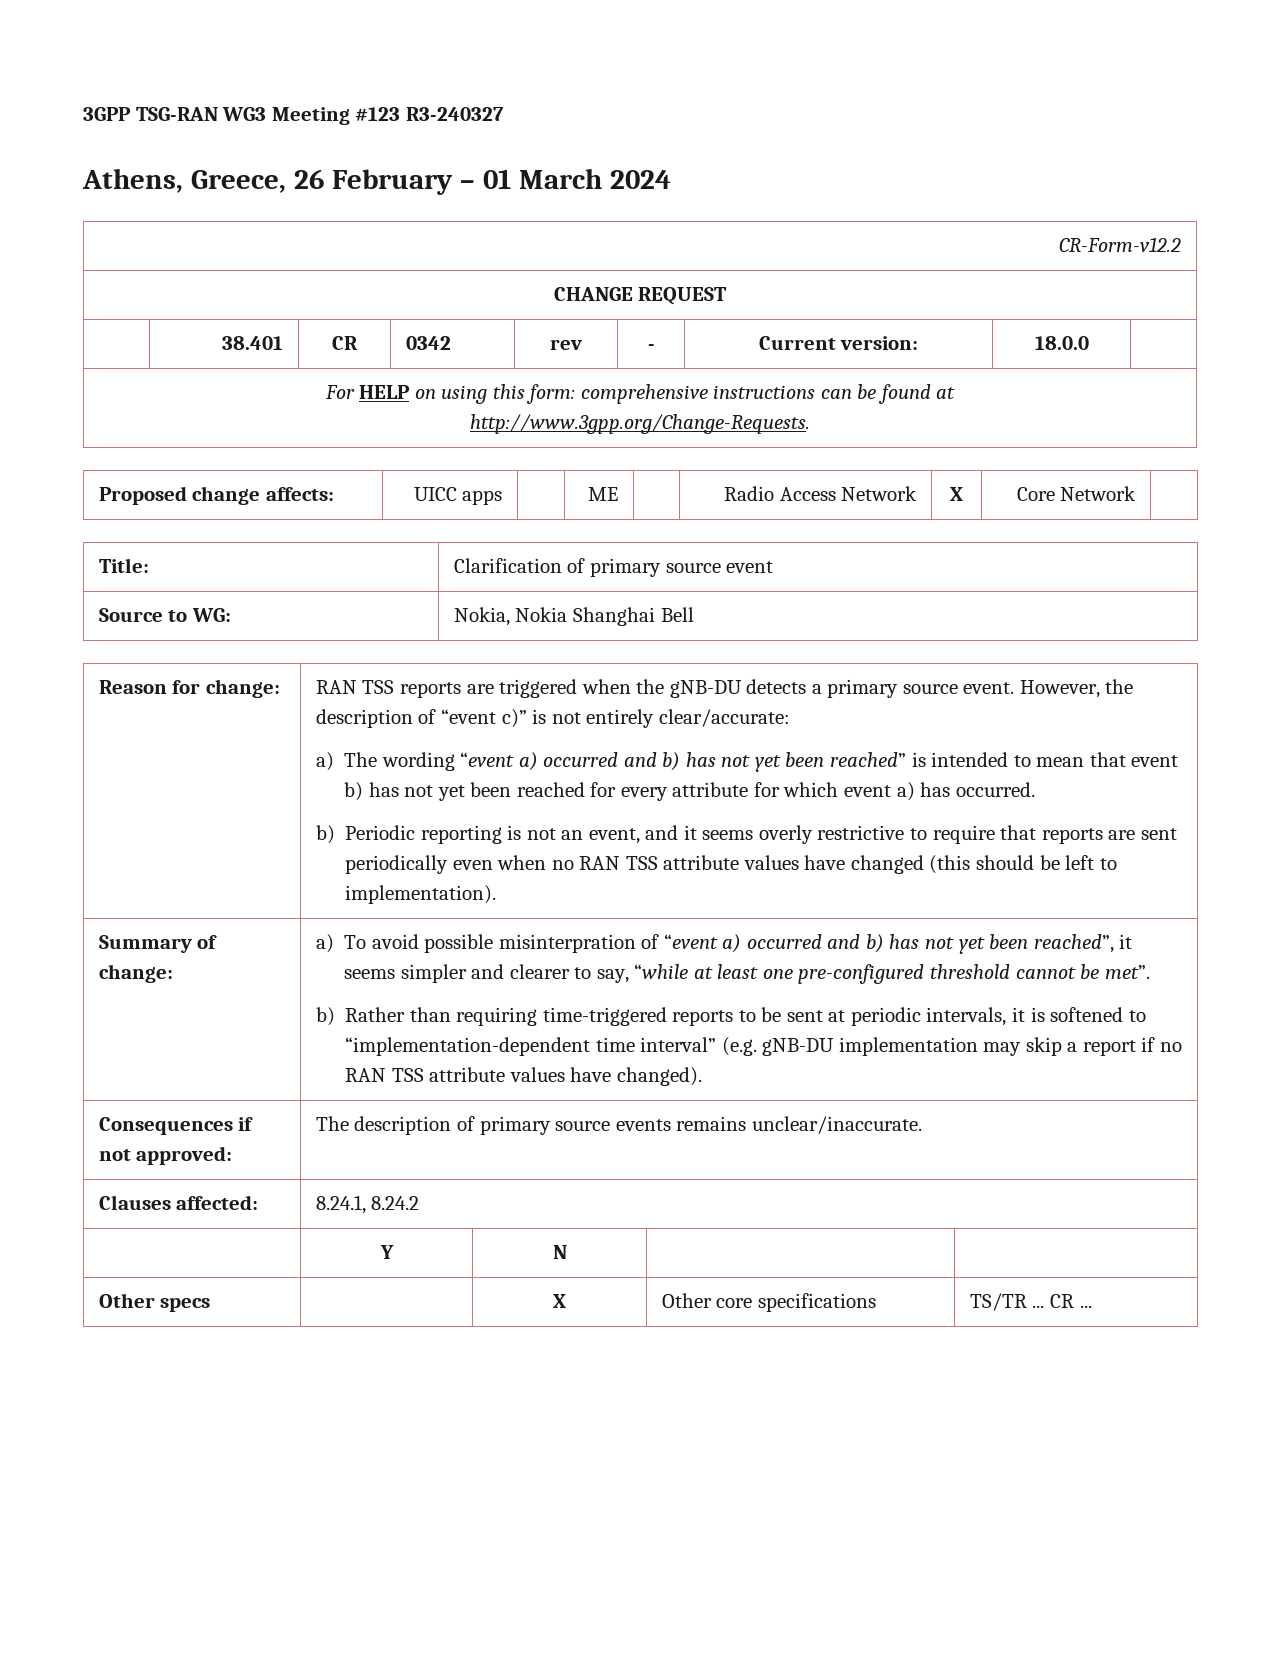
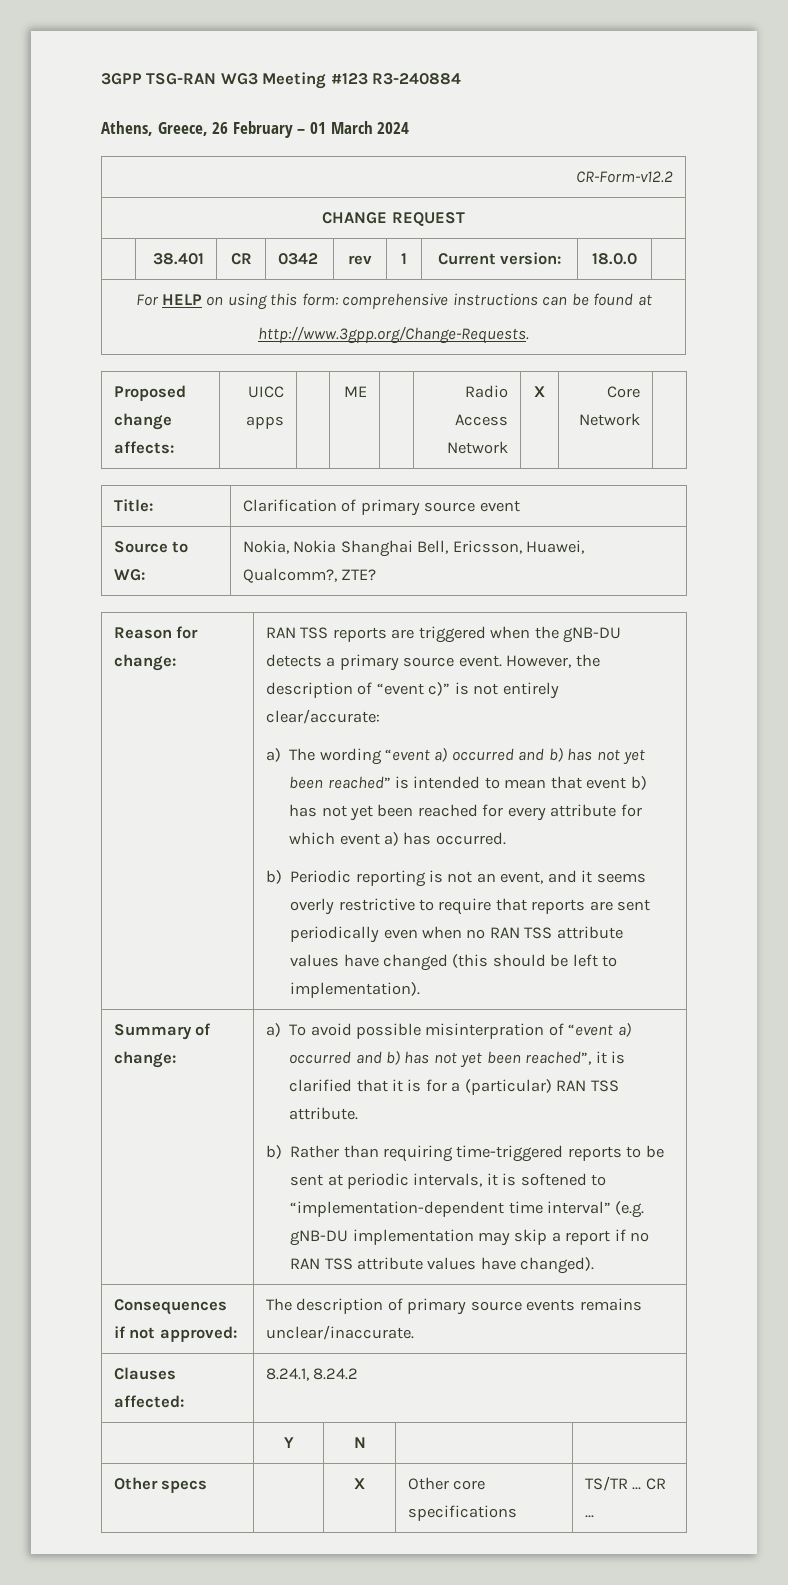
[405,107,504,121] R3-240327 -> [372,73,462,85] R3-240884
[647,344,655,350] - -> [401,253,407,264] 1
[660,607,694,622] Bell -> [417,540,585,554] [242,568,377,583] Bell, Ericsson, Huawei, Qualcomm?, ZTE?
[344,964,1150,984] seems simpler and clearer to say, “while at least one pre-configured threshold cannot be met”. -> [611,1051,626,1064] [289,1079,619,1095] [289,1107,359,1120] is clarified that it is for a (particular) RAN TSS attribute.

